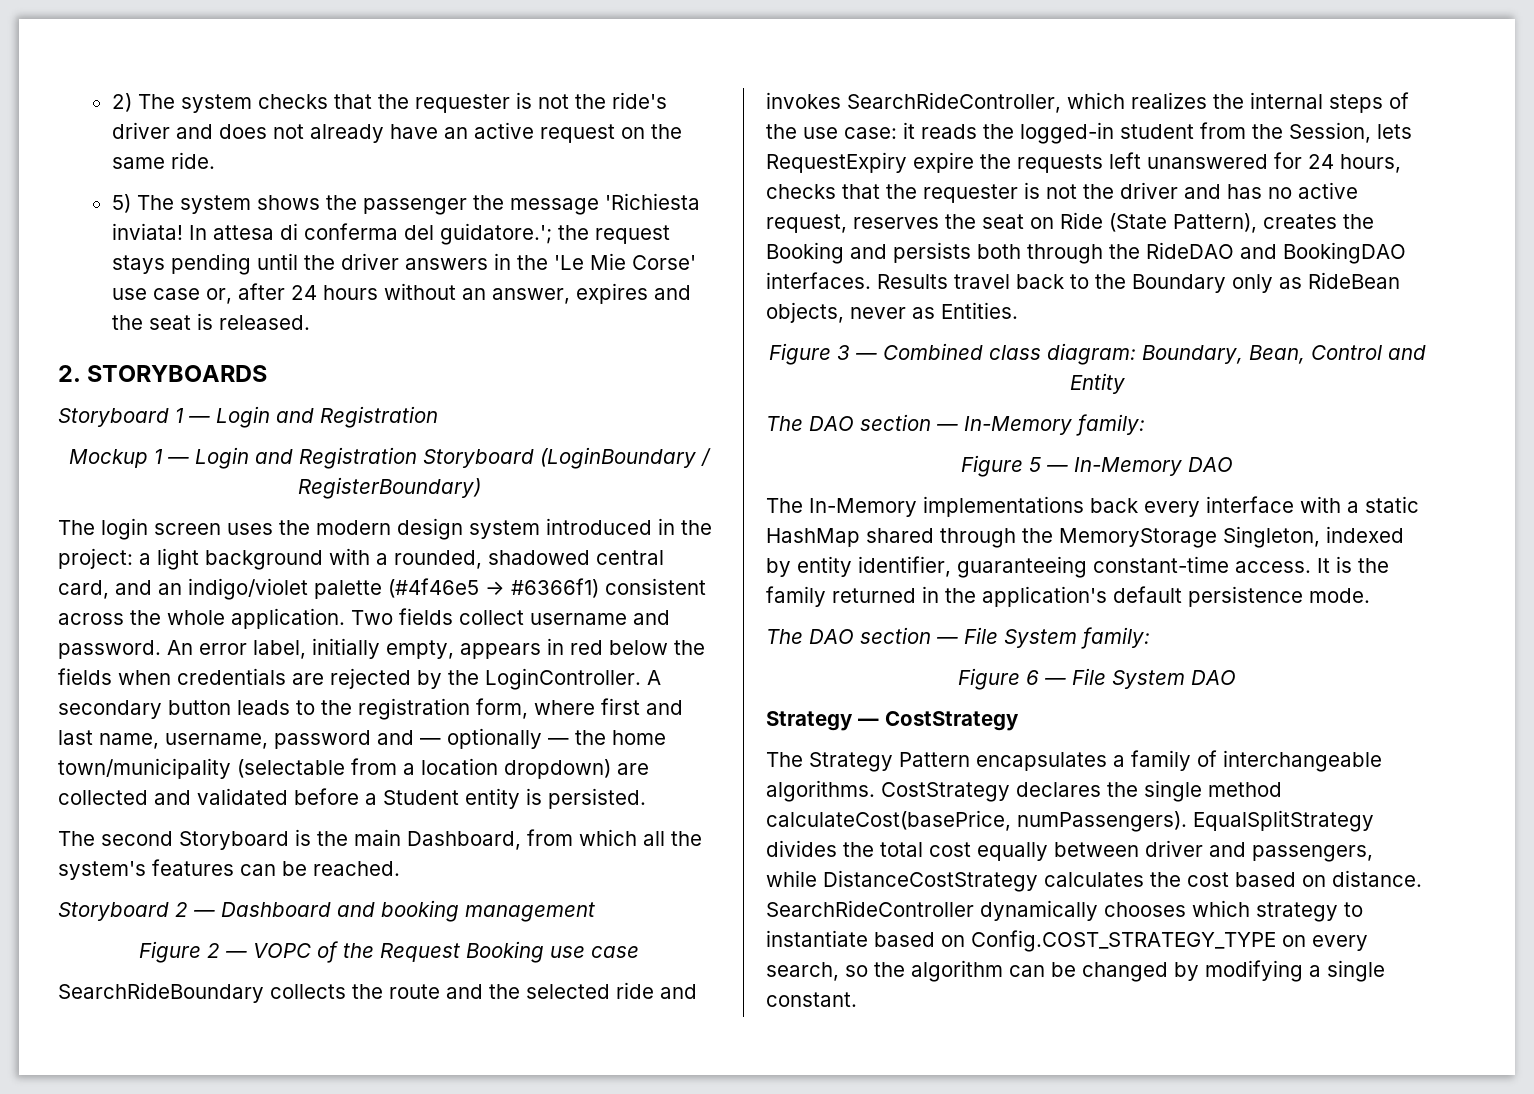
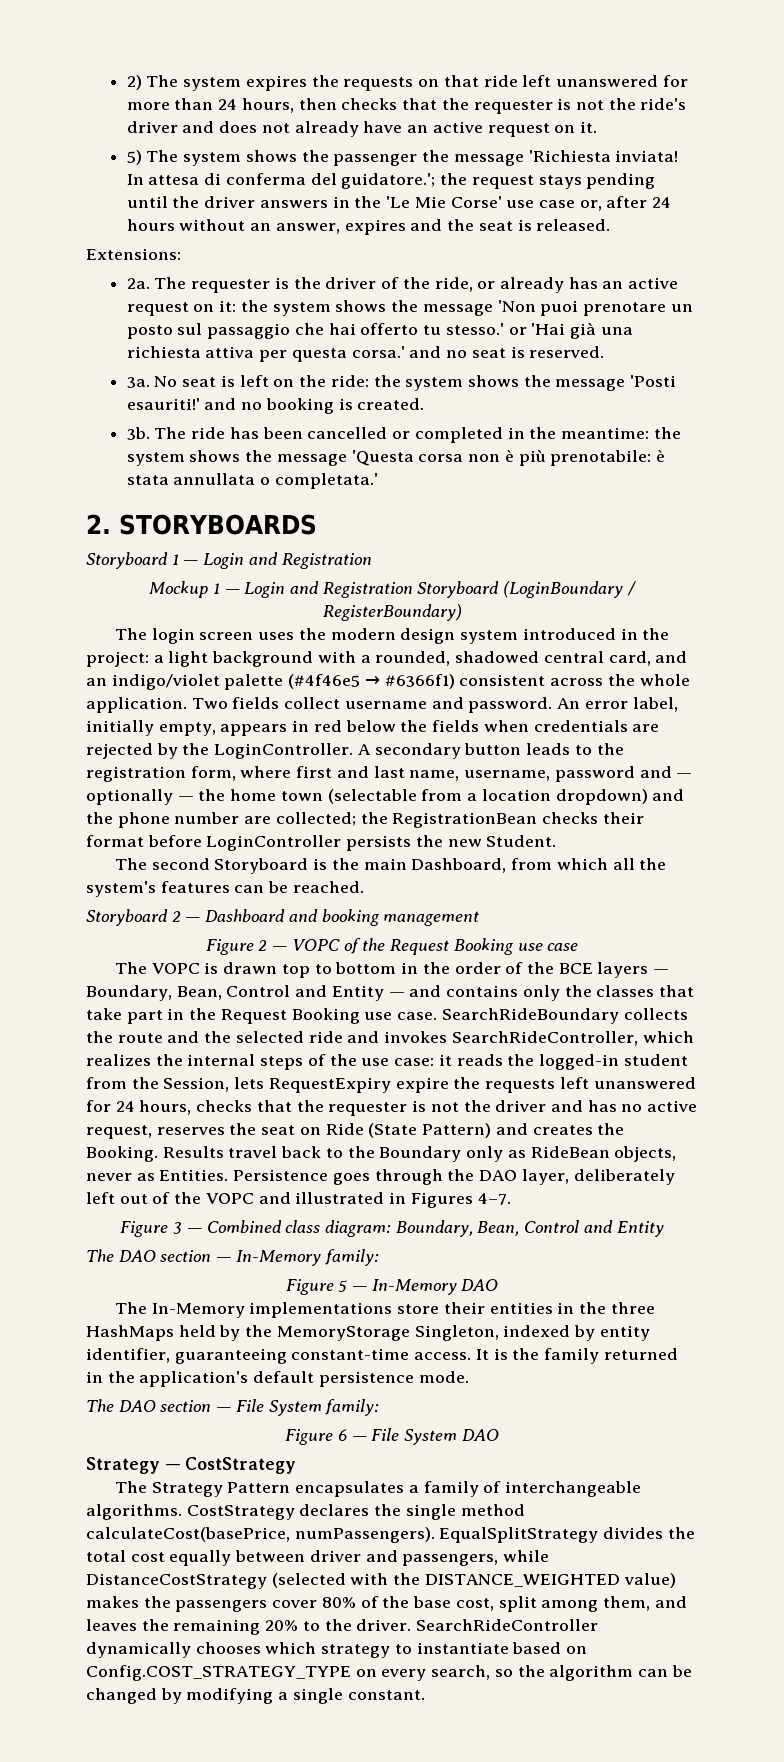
(252, 103) none -> [245,75,688,91] [126,98,337,113] expires the requests on that ride left unanswered for more than 24 hours, then
[650,124,682,139] [111,152,215,169] the same ride. -> [580,121,598,133] it.
(310, 322) none -> [86,248,181,260] [126,277,679,293] [126,300,693,316] [126,322,633,339] [126,346,605,362] [126,375,677,391] [126,398,425,414] [126,427,681,443] [126,450,666,466] [126,473,378,489] // Extensions: // 2a. The requester is the driver of the ride, or already has an active request on it: the system shows the message 'Non puoi prenotare un posto sul passaggio che hai offerto tu stesso.' or 'Hai già una richiesta attiva per questa corsa.' and no seat is reserved. // 3a. No seat is left on the ride: the system shows the message 'Posti esauriti!' and no booking is created. // 3b. The ride has been cancelled or completed in the meantime: the system shows the message 'Questa corsa non è più prenotabile: è stata annullata o completata.'
[58,758,231,779] town/municipality -> [280,791,323,801] town
[617,763,649,775] [58,788,646,809] are collected and validated before a Student entity is persisted. -> [652,789,685,801] [86,812,644,828] [86,835,557,851] and the phone number are collected; the RegistrationBean checks their format before LoginController persists the new Student.
(639, 952) none -> [114,962,670,978] [86,985,694,1001] [86,1008,438,1024] The VOPC is drawn top to bottom in the order of the BCE layers — Boundary, Bean, Control and Entity — and contains only the classes that take part in the Request Booking use case.
[1173,213,1374,233] [766,242,1406,264] [766,272,871,289] Pattern), creates the Booking and persists both through the RideDAO and BookingDAO interfaces. -> [422,1123,625,1138] [86,1146,158,1162] Pattern) and creates the Booking.
(1018, 310) none -> [233,1169,675,1185] [86,1192,511,1208] Persistence goes through the DAO layer, deliberately left out of the VOPC and illustrated in Figures 4–7.
[1090,496,1419,517] [766,528,1016,548] back every interface with a static HashMap shared through -> [397,1302,655,1314] [86,1325,241,1341] store their entities in the three HashMaps held by
[1044,870,1422,887] calculates the cost based on distance. -> [271,1573,676,1588] [86,1596,687,1612] [86,1619,412,1635] (selected with the DISTANCE_WEIGHTED value) makes the passengers cover 80% of the base cost, split among them, and leaves the remaining 20% to the driver.

